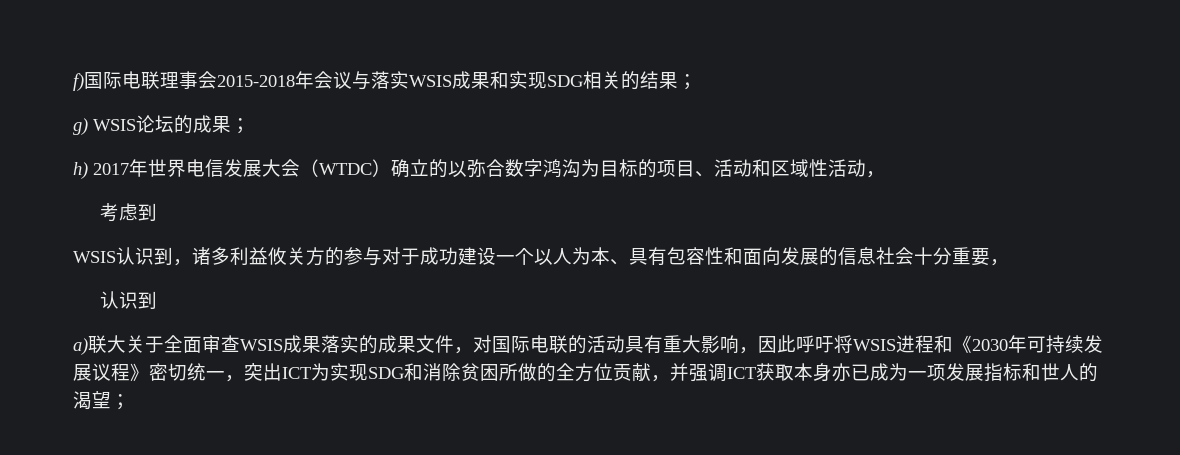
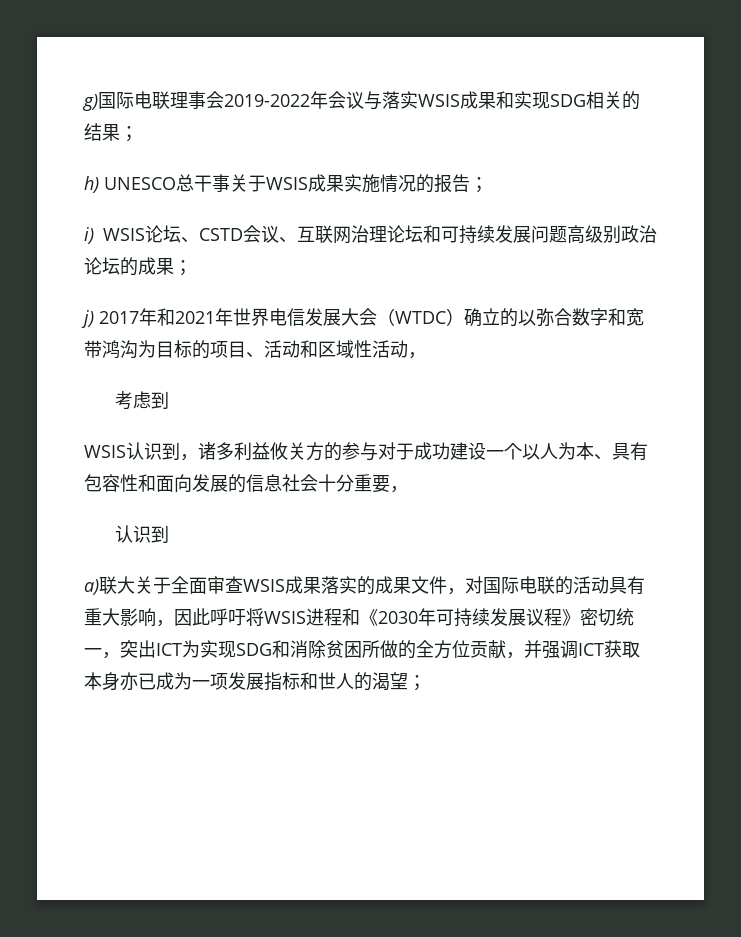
[73,73,84,91] f) -> [82,94,98,111] g)
[217,75,295,87] 2015-2018 -> [224,94,310,107] 2019-2022
[73,118,136,135] g) WSIS -> [84,174,488,193] [84,225,657,244] h) UNESCO总干事关于WSIS成果实施情况的报告； // i) WSIS论坛、CSTD会议、互联网治理论坛和可持续发展问题高级别政治
[73,162,129,179] h) 2017 -> [81,308,215,328] j) 2017年和2021
(543, 168) none -> [608,308,644,326] [84,340,102,358] 和宽带

